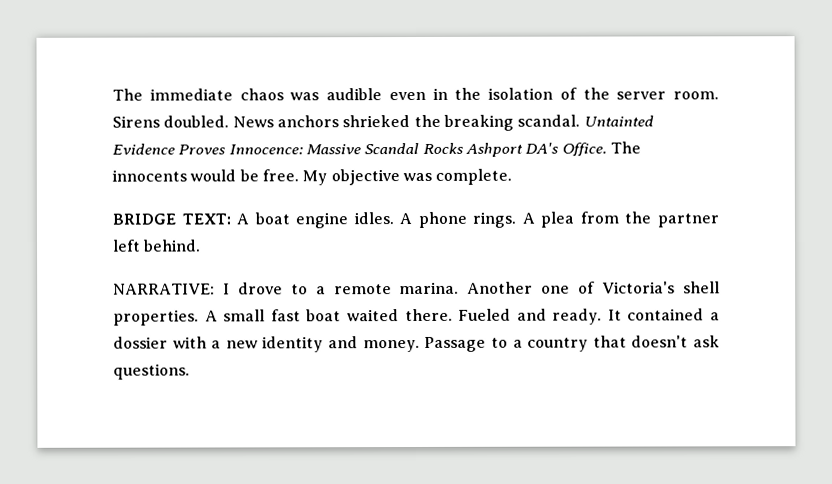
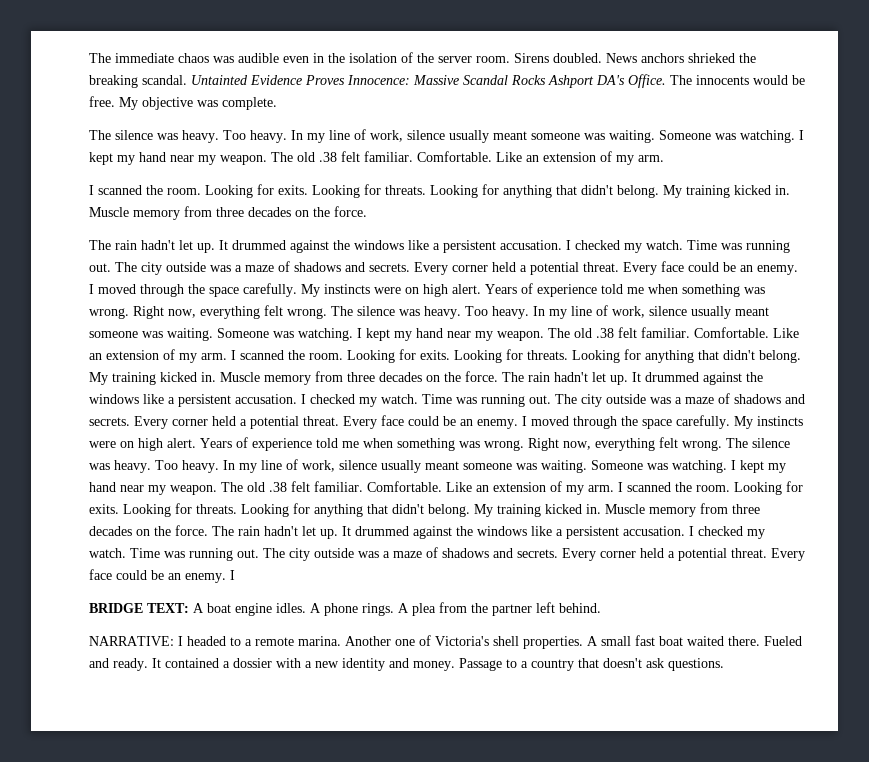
(513, 176) none -> [89,129,804,143] [89,151,664,165] [89,184,790,198] [89,206,367,220] [89,240,790,253] [89,261,798,275] [89,283,765,297] [89,305,769,319] [89,327,799,341] [89,349,801,363] [89,371,763,385] [89,393,805,407] [89,415,803,429] [89,437,790,451] [89,459,786,473] [89,481,803,495] [89,503,760,517] [89,525,765,539] [89,547,805,561] [89,569,235,583] // The silence was heavy. Too heavy. In my line of work, silence usually meant someone was waiting. Someone was watching. I kept my hand near my weapon. The old .38 felt familiar. Comfortable. Like an extension of my arm. // I scanned the room. Looking for exits. Looking for threats. Looking for anything that didn't belong. My training kicked in. Muscle memory from three decades on the force. // The rain hadn't let up. It drummed against the windows like a persistent accusation. I checked my watch. Time was running out. The city outside was a maze of shadows and secrets. Every corner held a potential threat. Every face could be an enemy. I moved through the space carefully. My instincts were on high alert. Years of experience told me when something was wrong. Right now, everything felt wrong. The silence was heavy. Too heavy. In my line of work, silence usually meant someone was waiting. Someone was watching. I kept my hand near my weapon. The old .38 felt familiar. Comfortable. Like an extension of my arm. I scanned the room. Looking for exits. Looking for threats. Looking for anything that didn't belong. My training kicked in. Muscle memory from three decades on the force. The rain hadn't let up. It drummed against the windows like a persistent accusation. I checked my watch. Time was running out. The city outside was a maze of shadows and secrets. Every corner held a potential threat. Every face could be an enemy. I moved through the space carefully. My instincts were on high alert. Years of experience told me when something was wrong. Right now, everything felt wrong. The silence was heavy. Too heavy. In my line of work, silence usually meant someone was waiting. Someone was watching. I kept my hand near my weapon. The old .38 felt familiar. Comfortable. Like an extension of my arm. I scanned the room. Looking for exits. Looking for threats. Looking for anything that didn't belong. My training kicked in. Muscle memory from three decades on the force. The rain hadn't let up. It drummed against the windows like a persistent accusation. I checked my watch. Time was running out. The city outside was a maze of shadows and secrets. Every corner held a potential threat. Every face could be an enemy. I
[237,282,283,295] drove -> [187,636,226,646] headed

